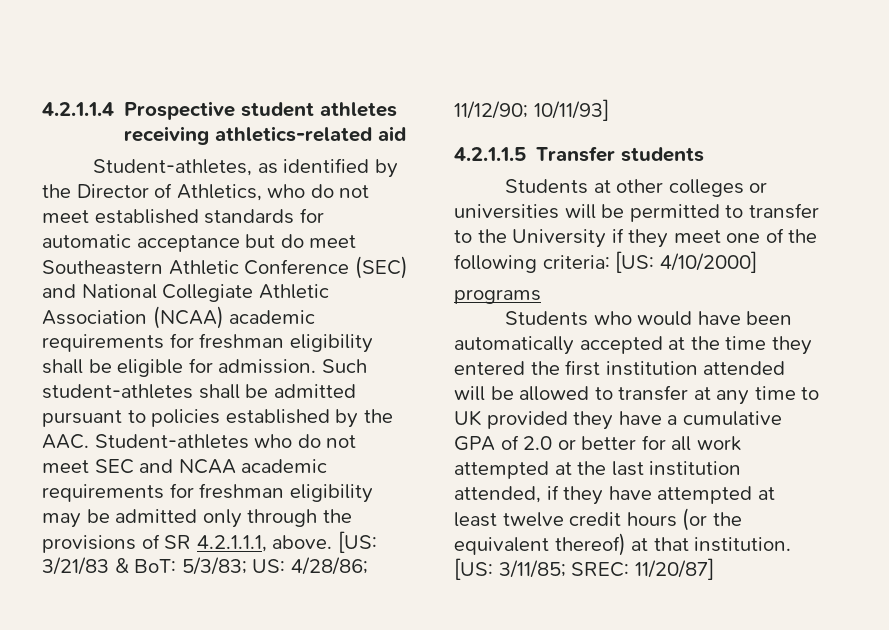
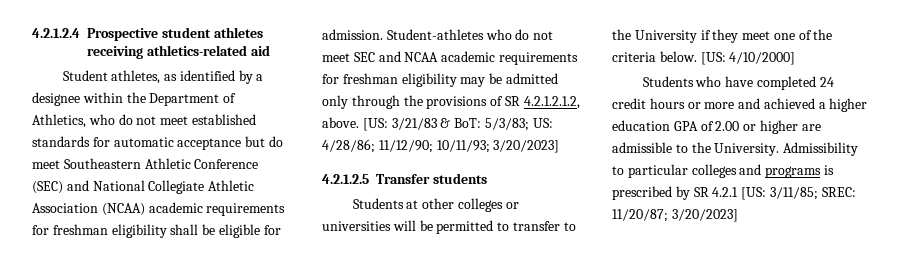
[42,102,114,116] 4.2.1.1.4 -> [32,28,80,38] 4.2.1.2.4
[93,159,253,176] Student-athletes, -> [62,70,161,84] Student athletes,
[42,184,149,198] the Director -> [256,74,264,81] [32,92,220,106] a designee within the Department
[321,359,367,373] [42,384,356,399] [42,409,393,428] [42,434,89,449] Such student-athletes shall be admitted pursuant to policies established by the AAC. -> (383, 34) none
[196,535,267,552] 4.2.1.1.1, -> [523,96,580,109] 4.2.1.2.1.2,
[533,99,609,121] [454,147,526,161] 10/11/93] // 4.2.1.1.5 -> [436,140,560,153] [322,174,369,184] 10/11/93; 3/20/2023] // 4.2.1.2.5
[454,254,610,273] following criteria: -> [612,51,697,62] criteria below.
[454,289,541,304] // programs -> (796, 58) none
[637,311,793,326] [454,336,812,355] [454,360,786,376] [454,385,820,405] [454,410,782,430] [454,435,741,451] [454,461,742,479] [454,485,775,505] [454,508,742,531] [454,533,792,556] would have been automatically accepted at the time they entered the first institution attended will be allowed to transfer at any time to UK provided they have a cumulative GPA of 2.0 or better for all work attempted at the last institution attended, if they have attempted at least twelve credit hours (or the equivalent thereof) at that institution. -> [725,76,834,90] [612,98,868,112] [612,120,821,134] [612,142,859,156] [612,164,834,178] [612,186,739,200] have completed 24 credit hours or more and achieved a higher education GPA of 2.00 or higher are admissible to the University. Admissibility to particular colleges and programs is prescribed by SR 4.2.1
[634,558,714,580] 11/20/87] -> [612,209,738,222] 11/20/87; 3/20/2023]

